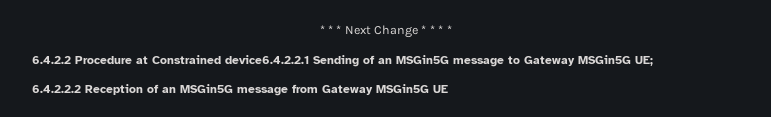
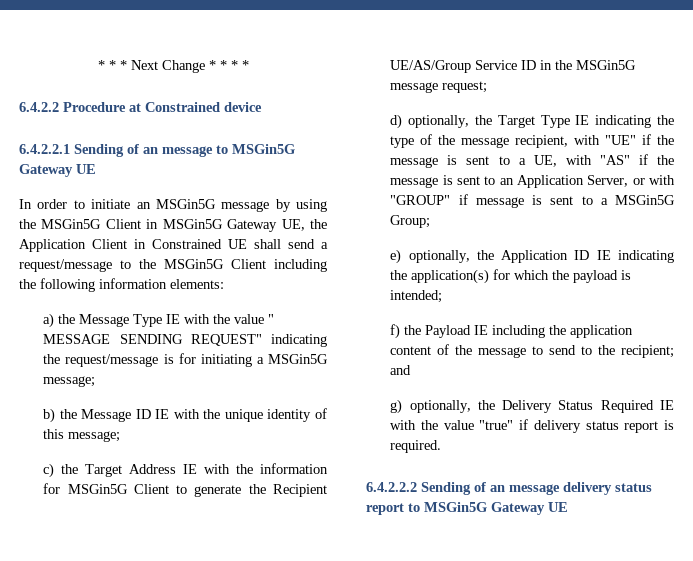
[225,55,653,67] [32,84,429,96] device6.4.2.2.1 Sending of an MSGin5G message to Gateway MSGin5G UE; // 6.4.2.2.2 Reception of an MSGin5G message from Gateway MSGin5G -> [224,102,262,112] [19,144,295,157] [19,164,96,177] [19,199,327,212] [19,219,327,232] [19,239,328,252] [19,259,327,272] [19,278,224,292] [43,313,275,328] [43,334,327,347] [43,353,328,367] [43,376,96,387] [43,408,328,423] [43,429,121,442] [43,463,329,478] [43,483,327,497] [390,60,637,73] [390,81,488,93] [390,114,674,129] [390,134,674,148] [390,154,674,168] [390,175,675,188] [390,194,675,208] [390,215,431,228] [390,249,674,264] [390,269,632,284] [390,290,443,303] [390,324,634,339] [390,344,674,358] [390,365,412,375] [390,399,674,414] [390,419,674,433] [390,440,442,453] [366,482,652,495] [366,502,545,515] device // 6.4.2.2.1 Sending of an message to MSGin5G Gateway UE // In order to initiate an MSGin5G message by using the MSGin5G Client in MSGin5G Gateway UE, the Application Client in Constrained UE shall send a request/message to the MSGin5G Client including the following information elements: // a) the Message Type IE with the value " MESSAGE SENDING REQUEST" indicating the request/message is for initiating a MSGin5G message; // b) the Message ID IE with the unique identity of this message; // c) the Target Address IE with the information for MSGin5G Client to generate the Recipient UE/AS/Group Service ID in the MSGin5G message request; // d) optionally, the Target Type IE indicating the type of the message recipient, with "UE" if the message is sent to a UE, with "AS" if the message is sent to an Application Server, or with "GROUP" if message is sent to a MSGin5G Group; // e) optionally, the Application ID IE indicating the application(s) for which the payload is intended; // f) the Payload IE including the application content of the message to send to the recipient; and // g) optionally, the Delivery Status Required IE with the value "true" if delivery status report is required. // 6.4.2.2.2 Sending of an message delivery status report to MSGin5G Gateway

